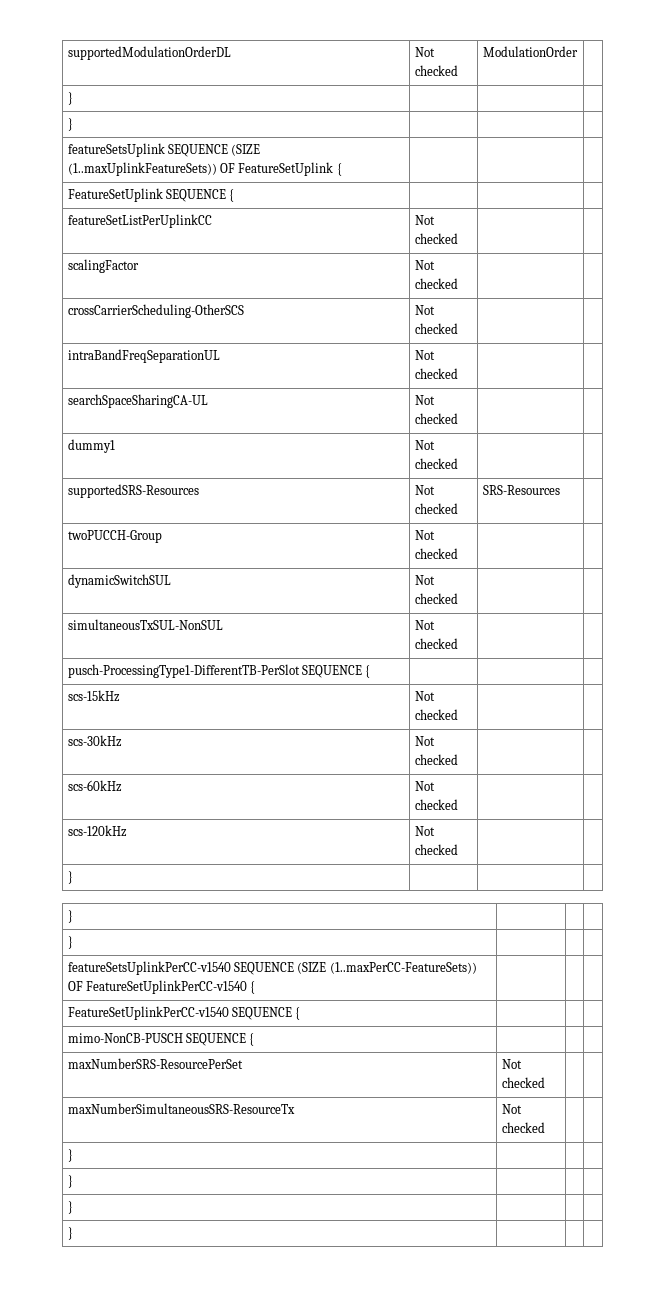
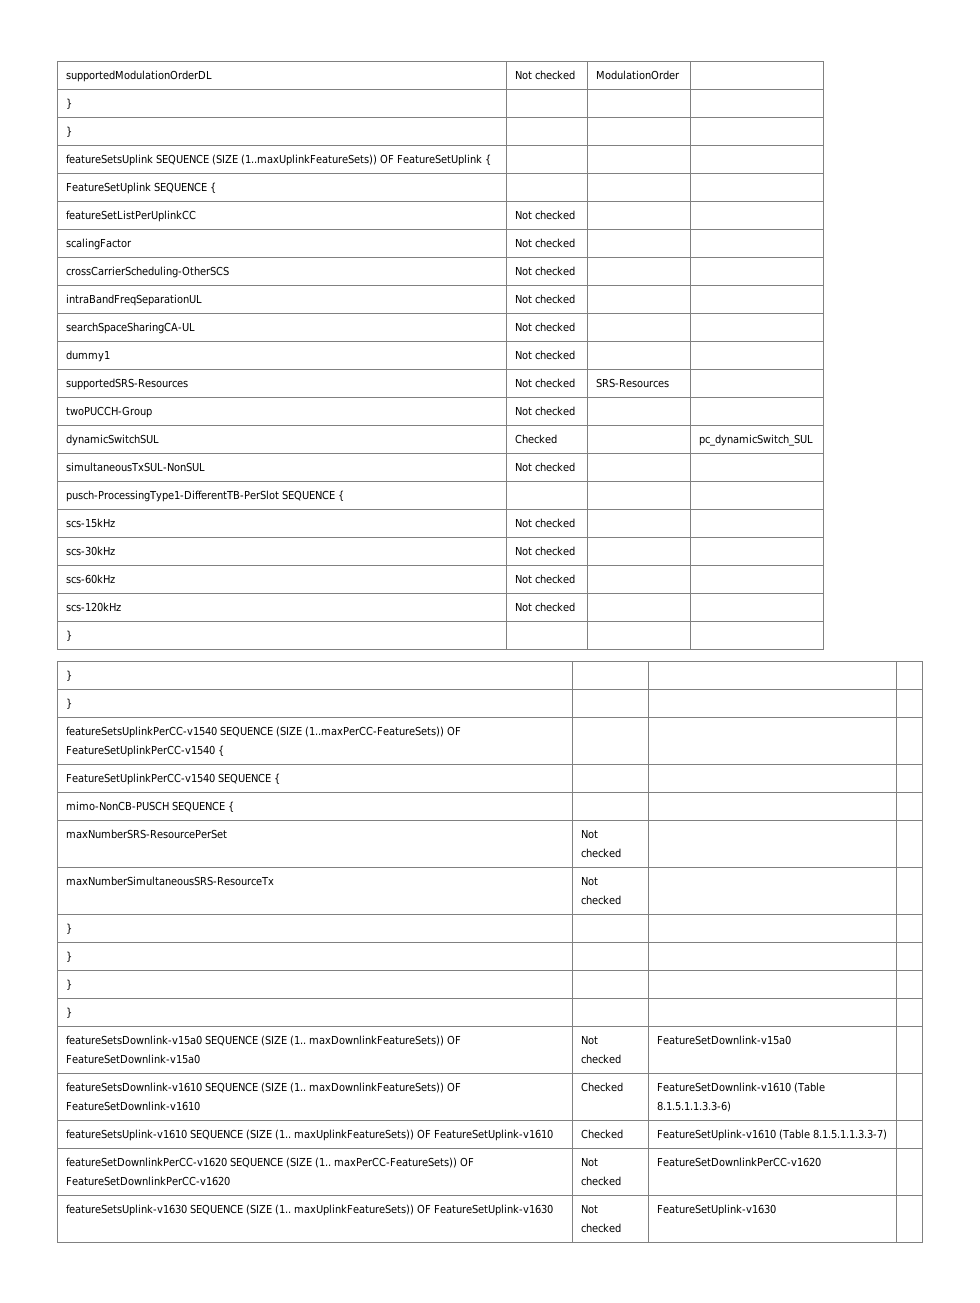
[414,575,435,585] [414,593,458,604] Not checked | | -> [515,434,558,444] [699,434,814,446] Checked | | pc_dynamicSwitch_SUL
(73, 1233) none -> [66,1035,462,1046] [66,1054,201,1064] [581,1035,599,1045] [581,1054,622,1064] [657,1035,792,1045] [66,1082,462,1093] [66,1101,201,1111] [581,1082,624,1092] [657,1082,826,1093] [657,1101,732,1112] [66,1129,554,1141] [581,1129,624,1139] [657,1129,888,1141] [66,1157,475,1168] [66,1176,231,1186] [581,1157,599,1167] [581,1176,622,1186] [657,1157,822,1167] [66,1204,554,1216] [581,1204,599,1214] [581,1223,622,1233] [657,1204,777,1216] // featureSetsDownlink-v15a0 SEQUENCE (SIZE (1.. maxDownlinkFeatureSets)) OF FeatureSetDownlink-v15a0 | Not checked | FeatureSetDownlink-v15a0 | // featureSetsDownlink-v1610 SEQUENCE (SIZE (1.. maxDownlinkFeatureSets)) OF FeatureSetDownlink-v1610 | Checked | FeatureSetDownlink-v1610 (Table 8.1.5.1.1.3.3-6) | // featureSetsUplink-v1610 SEQUENCE (SIZE (1.. maxUplinkFeatureSets)) OF FeatureSetUplink-v1610 | Checked | FeatureSetUplink-v1610 (Table 8.1.5.1.1.3.3-7) | // featureSetDownlinkPerCC-v1620 SEQUENCE (SIZE (1.. maxPerCC-FeatureSets)) OF FeatureSetDownlinkPerCC-v1620 | Not checked | FeatureSetDownlinkPerCC-v1620 | // featureSetsUplink-v1630 SEQUENCE (SIZE (1.. maxUplinkFeatureSets)) OF FeatureSetUplink-v1630 | Not checked | FeatureSetUplink-v1630 |

